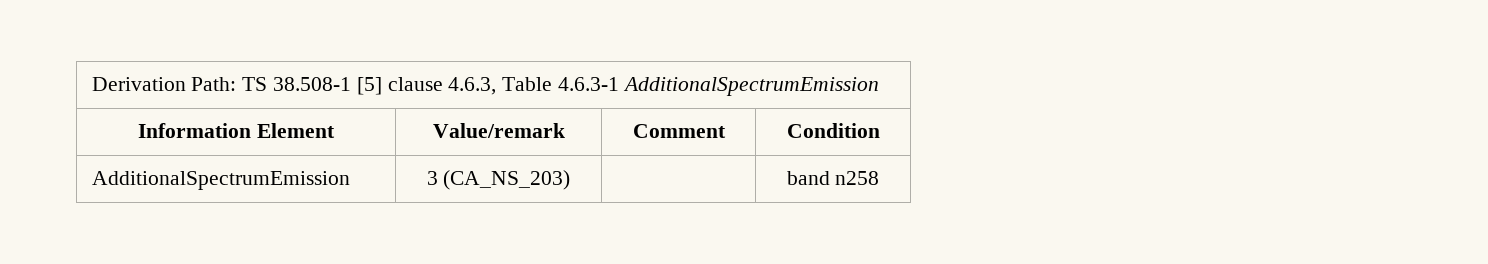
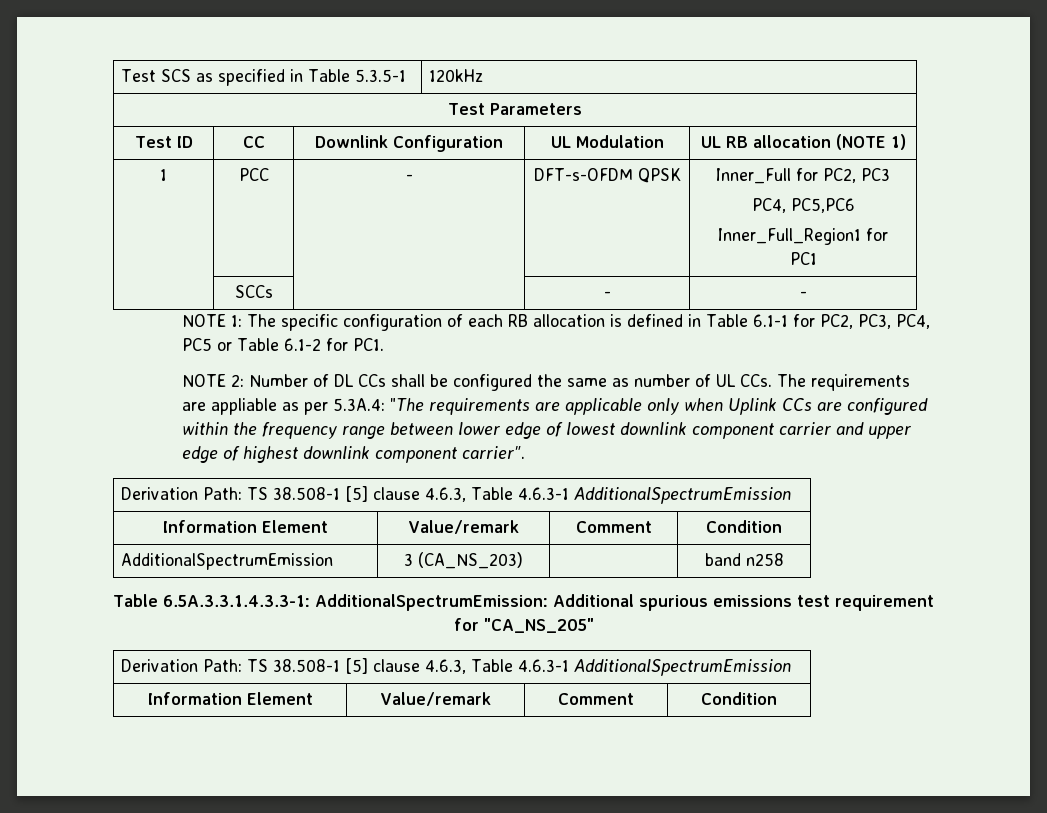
(91, 84) none -> [121,69,406,86] [429,69,484,82] [448,103,582,115] [134,136,193,148] [242,136,265,148] [315,135,503,152] [550,135,664,148] [700,134,906,150] [160,169,167,181] [238,168,269,181] [405,174,413,181] [533,168,681,183] [716,168,890,184] [751,198,855,213] [718,228,888,245] [789,252,817,265] [234,285,273,298] [603,291,611,298] [799,291,807,298] [181,314,930,331] [181,338,384,351] [181,374,910,391] [181,398,928,415] [181,422,911,439] [181,446,525,463] Test SCS as specified in Table 5.3.5-1 | 120kHz // Test Parameters // Test ID | CC | Downlink Configuration | UL Modulation | UL RB allocation (NOTE 1) // 1 | PCC | - | DFT-s-OFDM QPSK | Inner_Full for PC2, PC3 // PC4, PC5,PC6 // Inner_Full_Region1 for // PC1 // | SCCs | | - | - // NOTE 1: The specific configuration of each RB allocation is defined in Table 6.1-1 for PC2, PC3, PC4, PC5 or Table 6.1-2 for PC1. // NOTE 2: Number of DL CCs shall be configured the same as number of UL CCs. The requirements are appliable as per 5.3A.4: "The requirements are applicable only when Uplink CCs are configured within the frequency range between lower edge of lowest downlink component carrier and upper edge of highest downlink component carrier". //
(880, 178) none -> [113,594,934,611] [453,618,594,633] [121,658,791,676] [147,692,313,705] [380,692,492,706] [558,693,634,705] [701,692,777,705] // Table 6.5A.3.3.1.4.3.3-1: AdditionalSpectrumEmission: Additional spurious emissions test requirement for "CA_NS_205" // Derivation Path: TS 38.508-1 [5] clause 4.6.3, Table 4.6.3-1 AdditionalSpectrumEmission // Information Element | Value/remark | Comment | Condition

